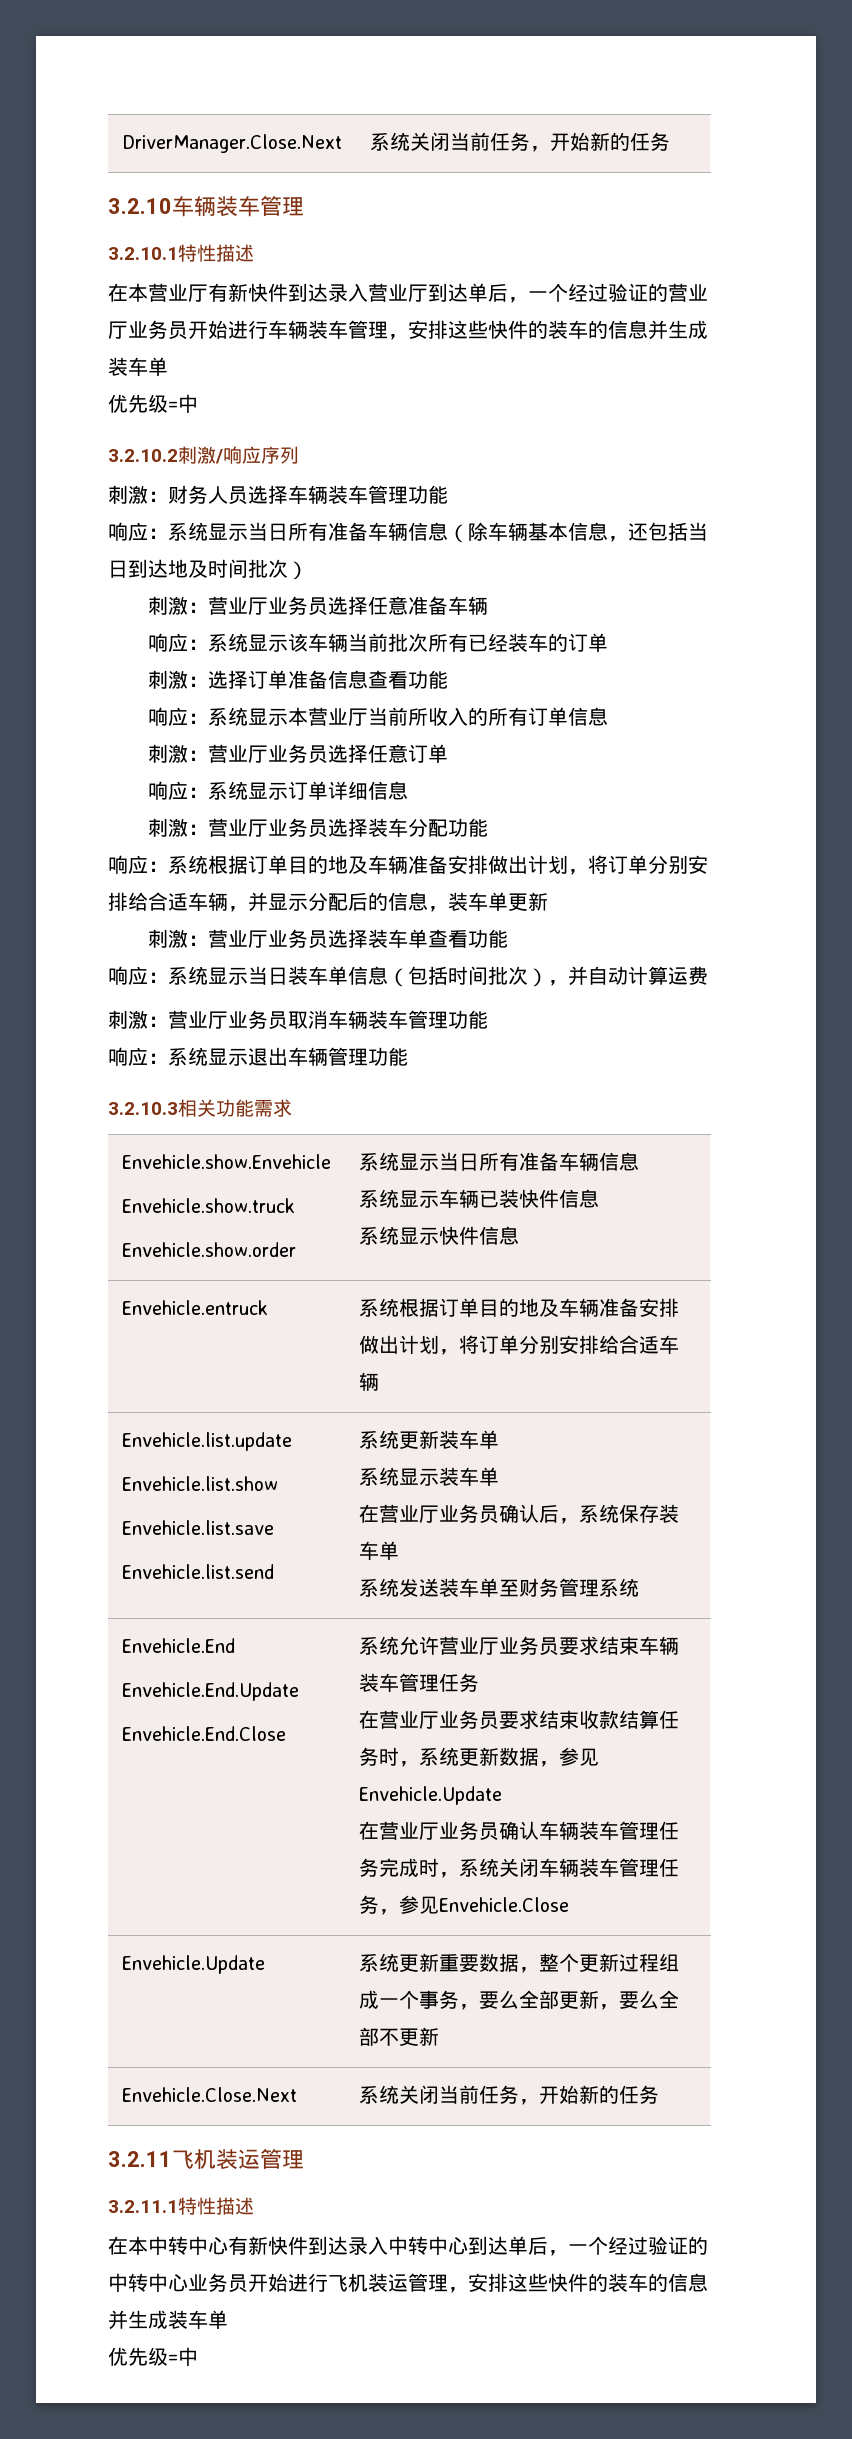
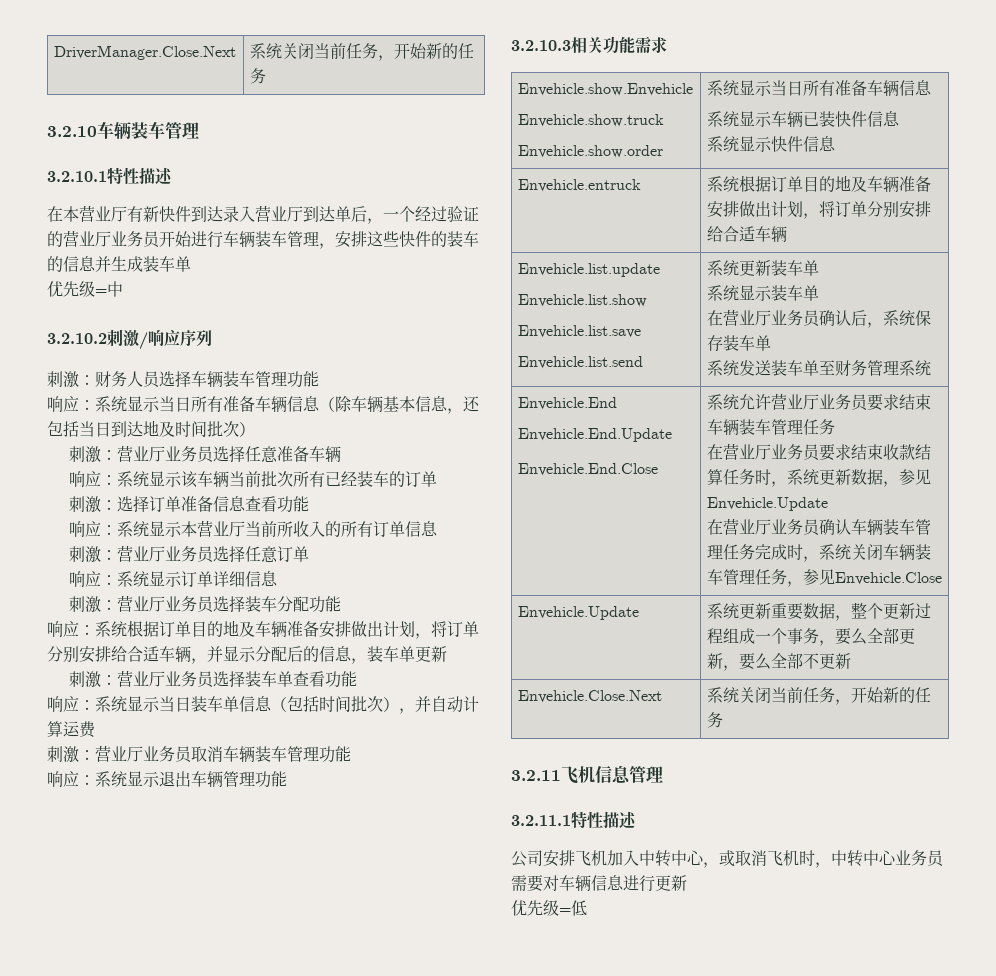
[216,2149,260,2170] 装运 -> [595,765,631,784] 信息
[108,2236,708,2256] [108,2273,708,2293] [108,2310,228,2330] [108,2347,198,2366] 在本中转中心有新快件到达录入中转中心到达单后，一个经过验证的中转中心业务员开始进行飞机装运管理，安排这些快件的装车的信息并生成装车单 // 优先级=中 -> [511,850,944,868] [511,875,687,892] [511,900,587,916] 公司安排飞机加入中转中心，或取消飞机时，中转中心业务员需要对车辆信息进行更新 // 优先级=低

